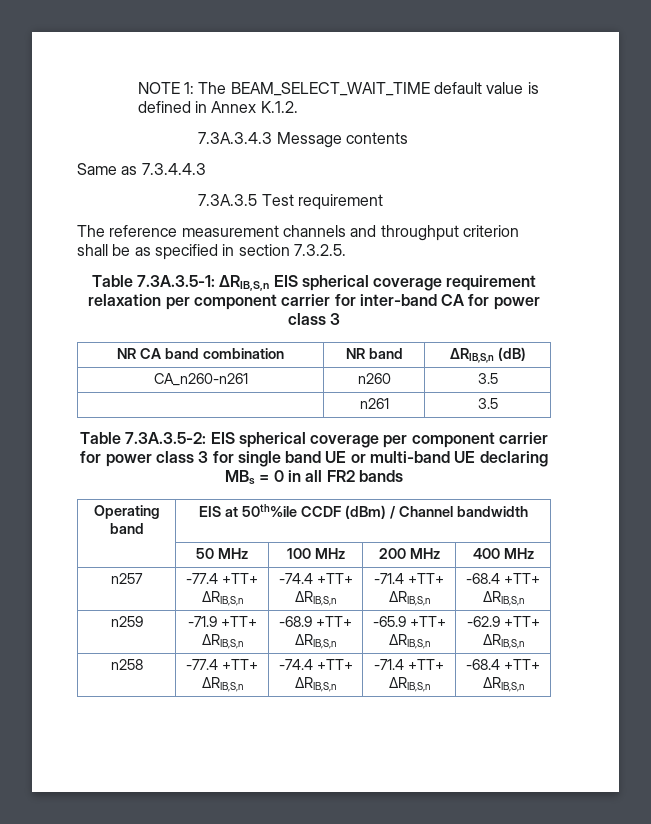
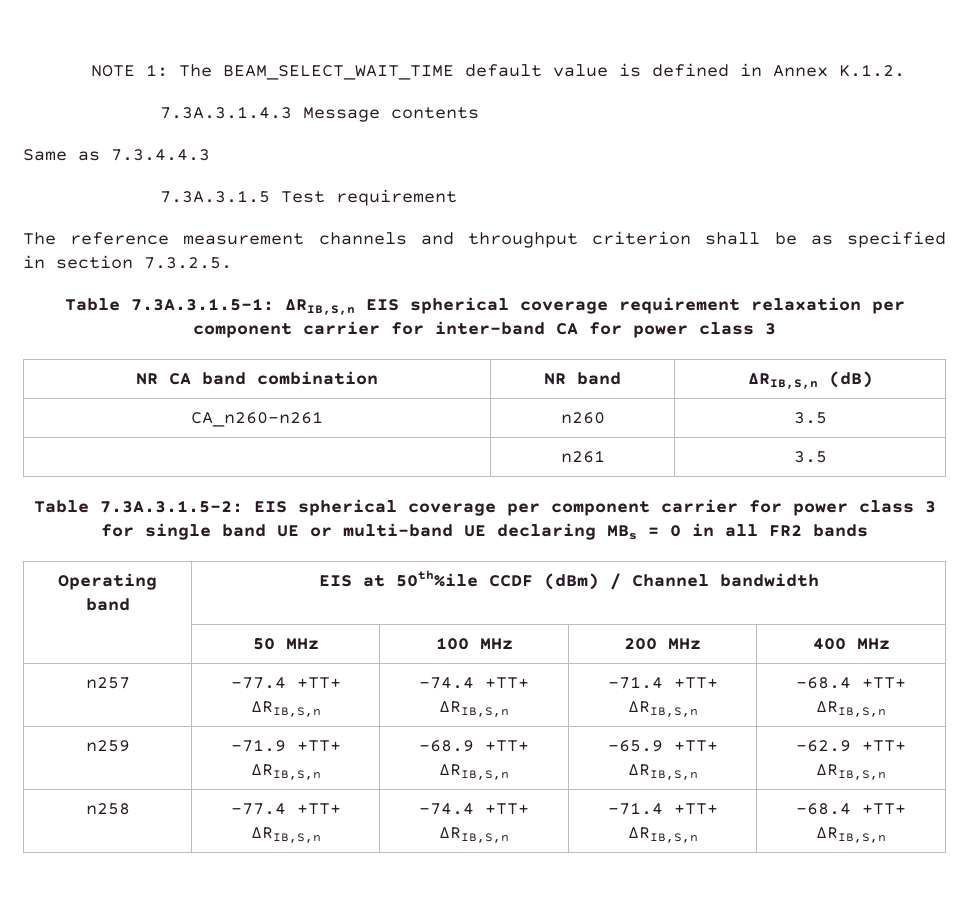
[198,132,273,144] 7.3A.3.4.3 -> [159,106,292,119] 7.3A.3.1.4.3
[198,194,258,206] 7.3A.3.5 -> [159,190,270,203] 7.3A.3.1.5
[136,275,215,287] 7.3A.3.5-1: -> [130,298,274,311] 7.3A.3.1.5-1:
[125,432,207,444] 7.3A.3.5-2: -> [99,500,243,513] 7.3A.3.1.5-2:

